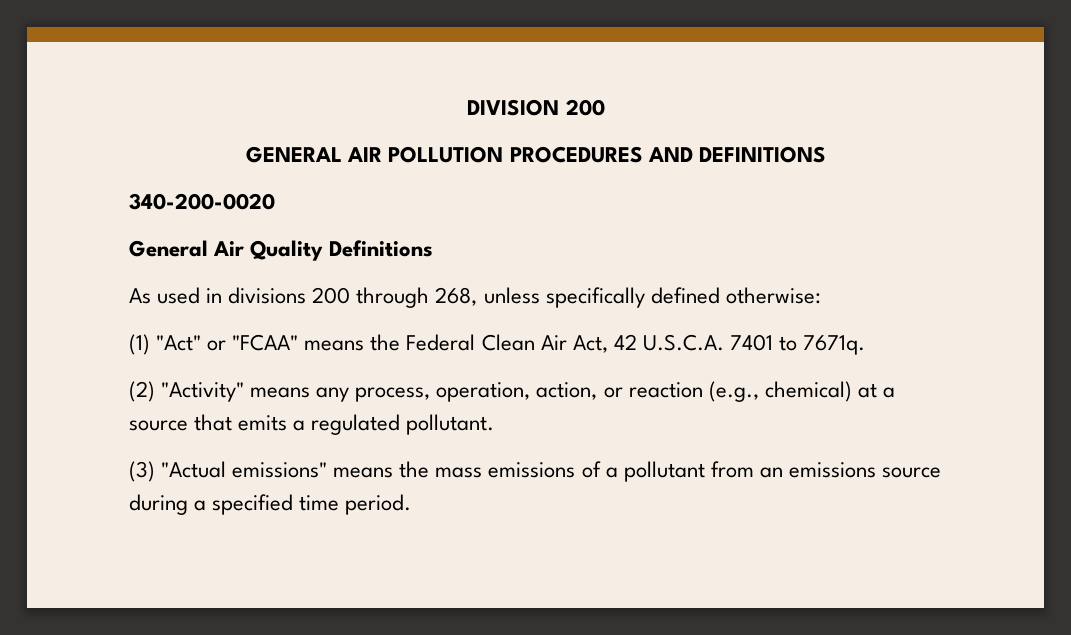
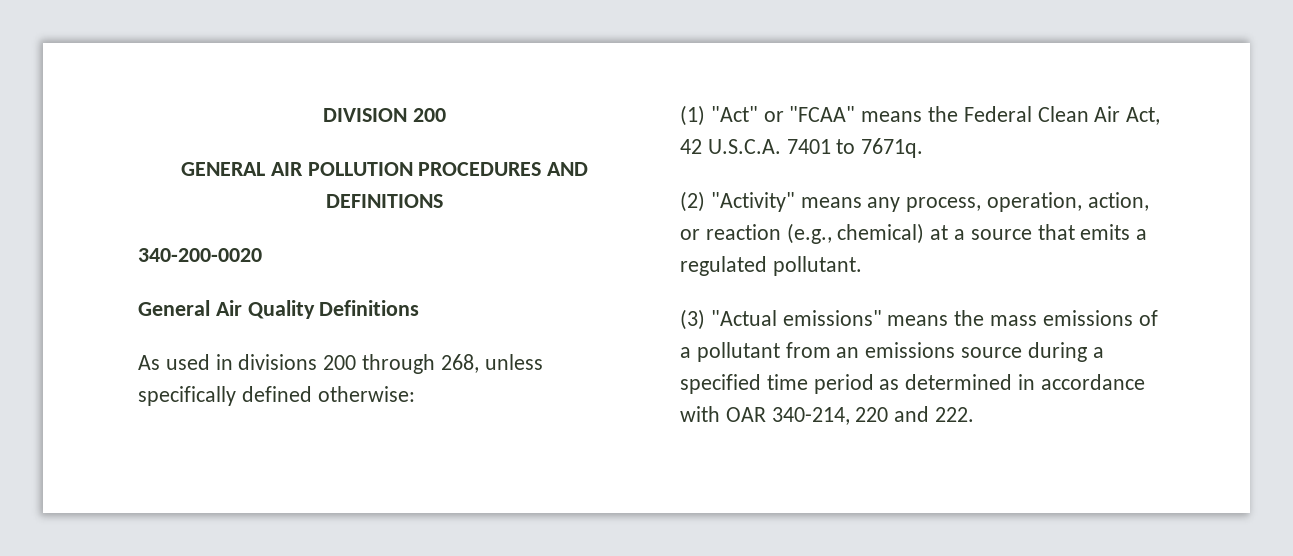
[345,494,412,515] period. -> [813,374,1145,394] [680,406,975,425] period as determined in accordance with OAR 340-214, 220 and 222.

